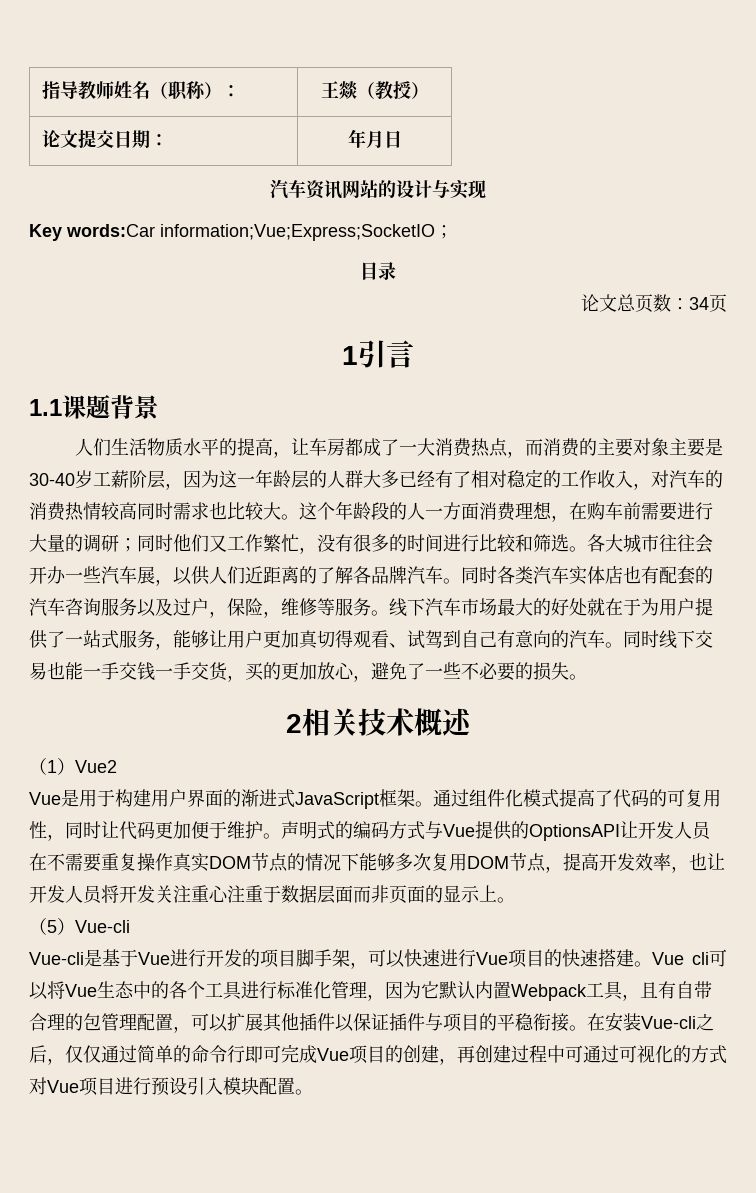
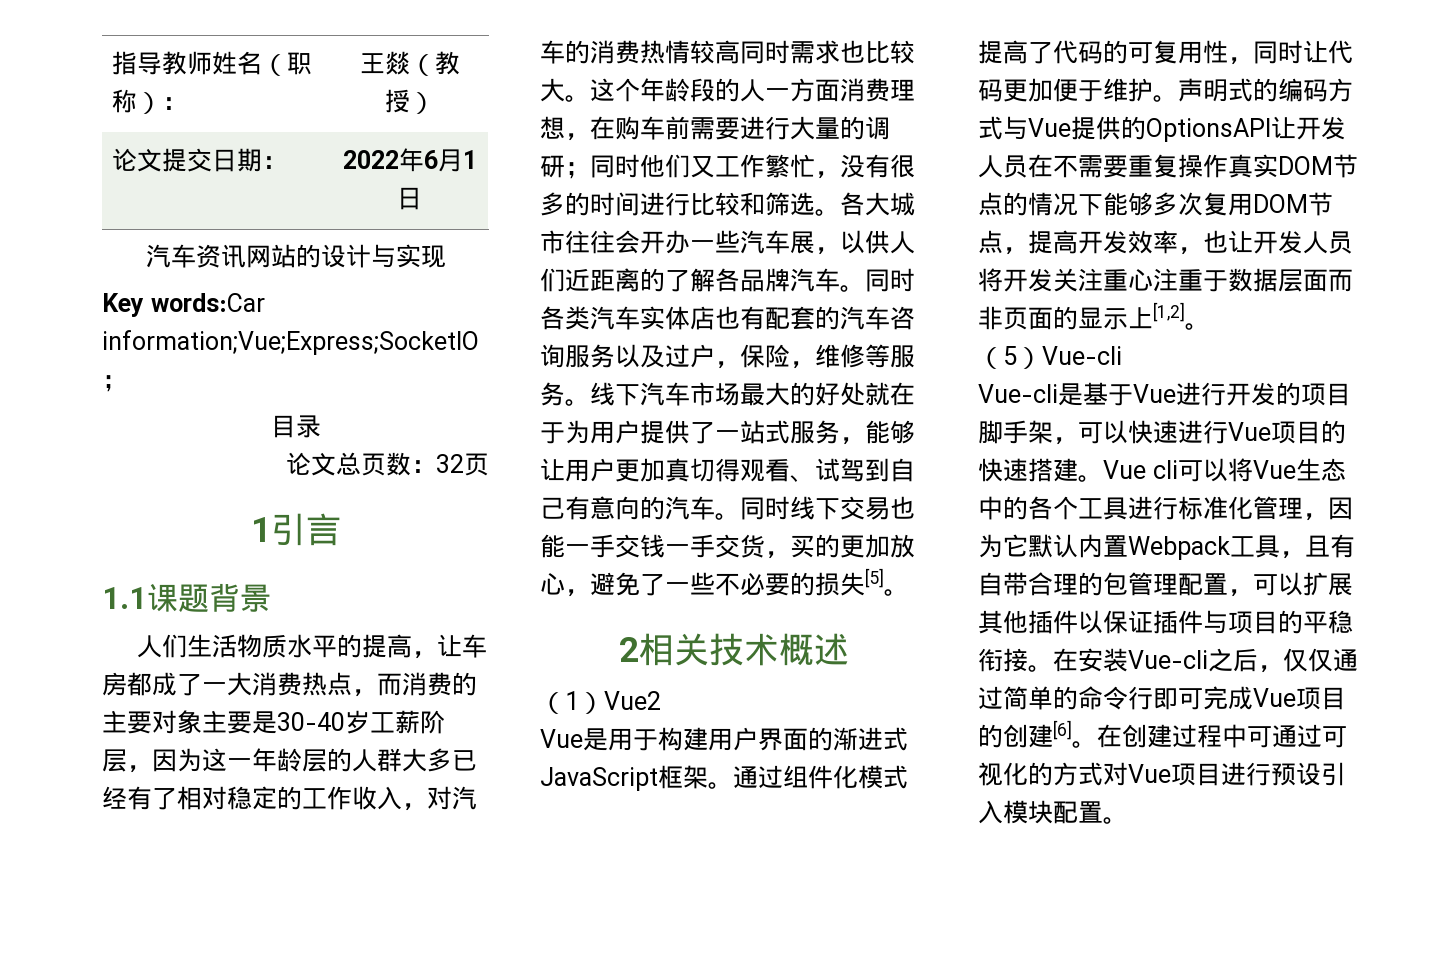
[347,129,384,149] 年月 -> [342,148,477,172] 2022年6月1
[689,297,709,310] 34 -> [436,454,464,473] 32
(569, 671) none -> [865,568,884,588] [5]
(497, 893) none -> [1153,302,1185,322] [1,2]
[439,1045,475,1065] ，再 -> [1053,720,1072,740] [1072,724,1122,748] [6]。在

